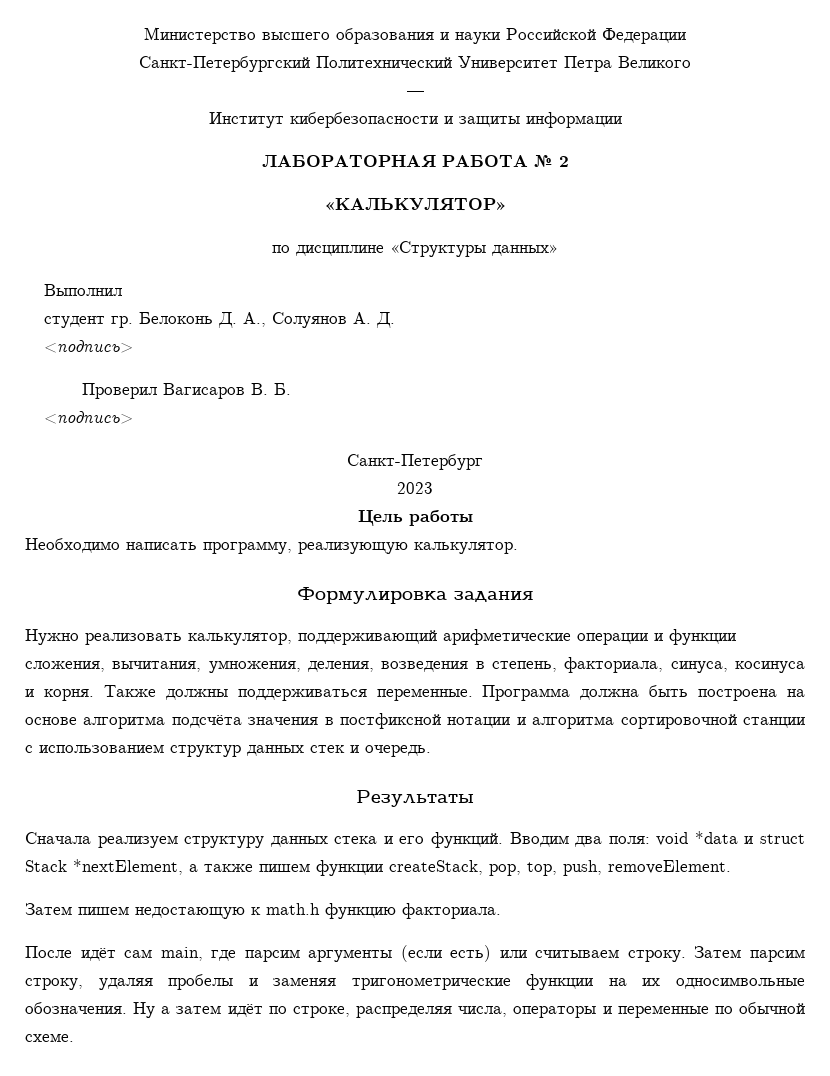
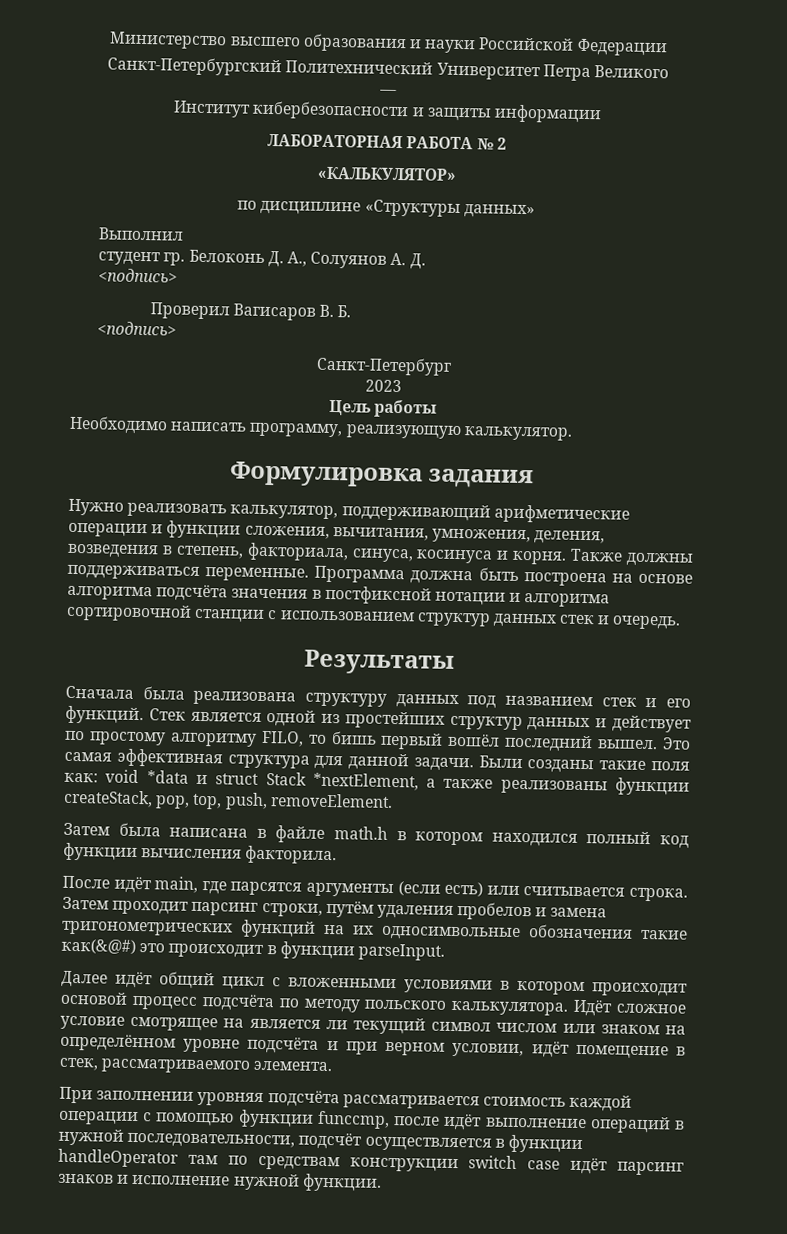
[97,832,650,848] реализуем структуру данных стека и его функций. Вводим два поля: -> [142,686,691,709] [65,705,693,733] [65,730,691,753] [64,748,690,774] [64,772,98,783] была реализована структуру данных под названием стек и его функций. Стек является одной из простейших структур данных и действует по простому алгоритму FILO, то бишь первый вошёл последний вышел. Это самая эффективная структура для данной задачи. Были созданы такие поля как:
[259,863,310,872] пишем -> [500,779,608,795] реализованы
[78,903,501,919] пишем недостающую к math.h функцию факториала. -> [118,822,690,849] [63,842,338,865] была написана в файле math.h в котором находился полный код функции вычисления факторила.
[124,949,153,958] сам -> (152, 885) none
[244,949,300,962] парсим -> [230,881,303,896] парсятся
[535,946,806,962] [25,974,805,990] [25,1002,806,1018] [25,1033,74,1042] считываем строку. Затем парсим строку, удаляя пробелы и заменяя тригонометрические функции на их односимвольные обозначения. Ну а затем идёт по строке, распределяя числа, операторы и переменные по обычной схеме. -> [523,886,689,902] [62,896,608,921] [61,919,688,942] [61,938,445,961] [61,970,688,997] [60,991,686,1017] [60,1015,686,1035] [60,1033,686,1060] [59,1057,334,1074] [59,1086,633,1112] [58,1109,685,1134] [58,1128,583,1154] [58,1148,684,1176] [58,1173,382,1192] считывается строка. Затем проходит парсинг строки, путём удаления пробелов и замена тригонометрических функций на их односимвольные обозначения такие как(&@#) это происходит в функции parseInput. // Далее идёт общий цикл с вложенными условиями в котором происходит основой процесс подсчёта по методу польского калькулятора. Идёт сложное условие смотрящее на является ли текущий символ числом или знаком на определённом уровне подсчёта и при верном условии, идёт помещение в стек, рассматриваемого элемента. // При заполнении уровняя подсчёта рассматривается стоимость каждой операции с помощью функции funccmp, после идёт выполнение операций в нужной последовательности, подсчёт осуществляется в функции handleOperator там по средствам конструкции switch case идёт парсинг знаков и исполнение нужной функции.

